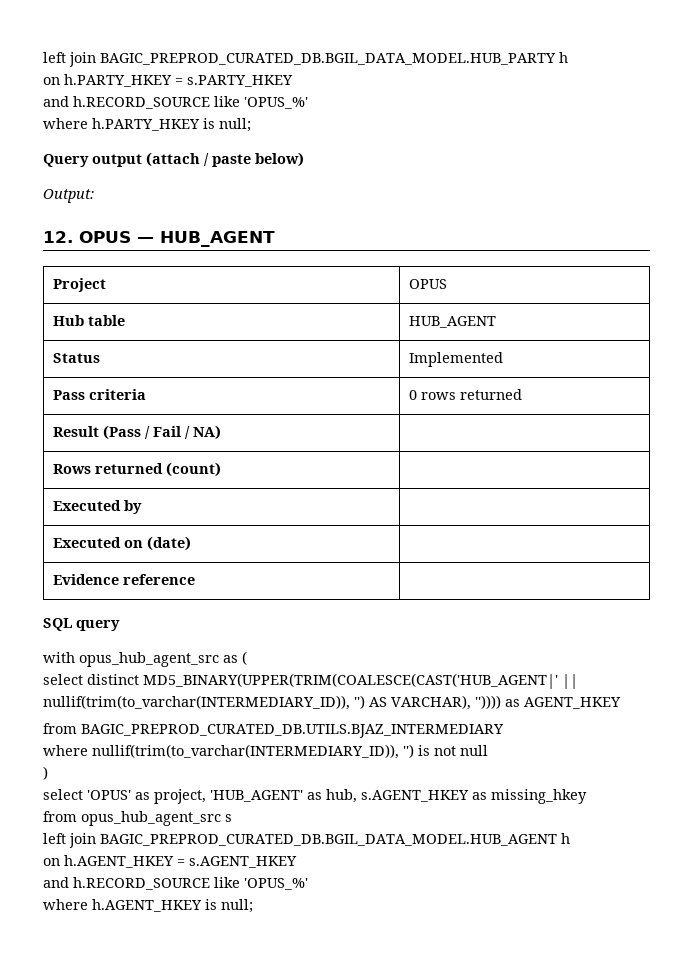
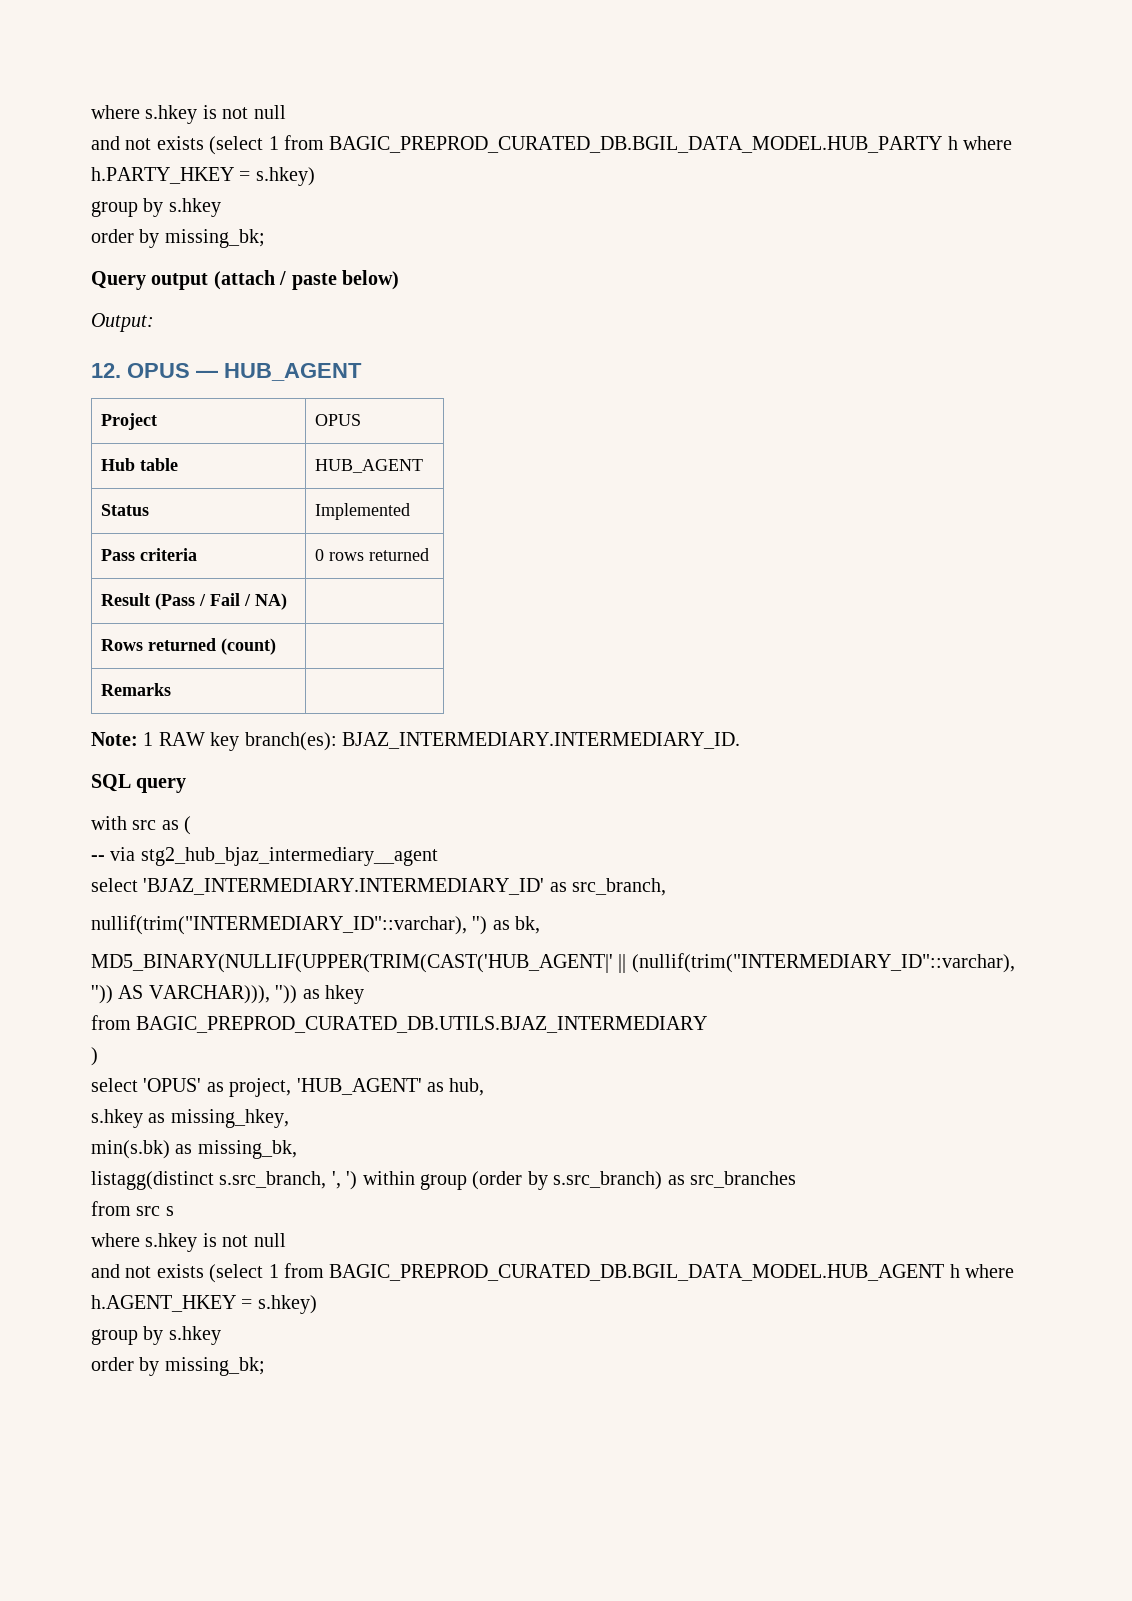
[43,52,96,67] left join -> [91,105,286,124] [91,135,324,155] where s.hkey is not null // and not exists (select 1 from
[43,77,60,85] // on -> [963,136,1013,150] where
[187,75,293,87] [43,96,308,109] [43,118,251,132] s.PARTY_HKEY // and h.RECORD_SOURCE like 'OPUS_%' // where h.PARTY_HKEY is null; -> [255,167,315,186] [91,198,221,217] [91,229,265,248] s.hkey) // group by s.hkey // order by missing_bk;
[53,500,143,514] [53,536,192,551] [53,574,196,585] Executed by | // Executed on (date) | // Evidence reference | -> [101,683,172,696] [91,732,740,751] Remarks | // Note: 1 RAW key branch(es): BJAZ_INTERMEDIARY.INTERMEDIARY_ID.
[79,652,219,667] opus_hub_agent_src -> [132,820,157,830] src
[43,673,578,689] [43,695,621,710] [43,723,504,738] [43,744,488,759] select distinct MD5_BINARY(UPPER(TRIM(COALESCE(CAST('HUB_AGENT|' || nullif(trim(to_varchar(INTERMEDIARY_ID)), '') AS VARCHAR), '')))) as AGENT_HKEY // from BAGIC_PREPROD_CURATED_DB.UTILS.BJAZ_INTERMEDIARY // where nullif(trim(to_varchar(INTERMEDIARY_ID)), '') is not null -> [91,847,438,866] [91,878,667,896] [91,915,541,935] [91,953,1015,973] [91,985,364,1004] [91,1015,708,1033] -- via stg2_hub_bjaz_intermediary__agent // select 'BJAZ_INTERMEDIARY.INTERMEDIARY_ID' as src_branch, // nullif(trim("INTERMEDIARY_ID"::varchar), '') as bk, // MD5_BINARY(NULLIF(UPPER(TRIM(CAST('HUB_AGENT|' || (nullif(trim("INTERMEDIARY_ID"::varchar), '')) AS VARCHAR))), '')) as hkey // from BAGIC_PREPROD_CURATED_DB.UTILS.BJAZ_INTERMEDIARY
[361,789,587,804] [43,811,221,826] s.AGENT_HKEY as missing_hkey // from opus_hub_agent_src -> [91,1109,289,1128] [91,1140,297,1159] [91,1171,796,1190] [91,1201,161,1216] // s.hkey as missing_hkey, // min(s.bk) as missing_bk, // listagg(distinct s.src_branch, ', ') within group (order by s.src_branch) as src_branches // from src
[43,833,96,848] left join -> [91,1233,286,1252] [91,1263,324,1283] where s.hkey is not null // and not exists (select 1 from
[43,858,60,866] // on -> [965,1264,1015,1278] where
[189,856,297,868] [43,877,308,890] [43,899,253,913] s.AGENT_HKEY // and h.RECORD_SOURCE like 'OPUS_%' // where h.AGENT_HKEY is null; -> [257,1295,317,1314] [91,1326,221,1345] [91,1357,265,1376] s.hkey) // group by s.hkey // order by missing_bk;

